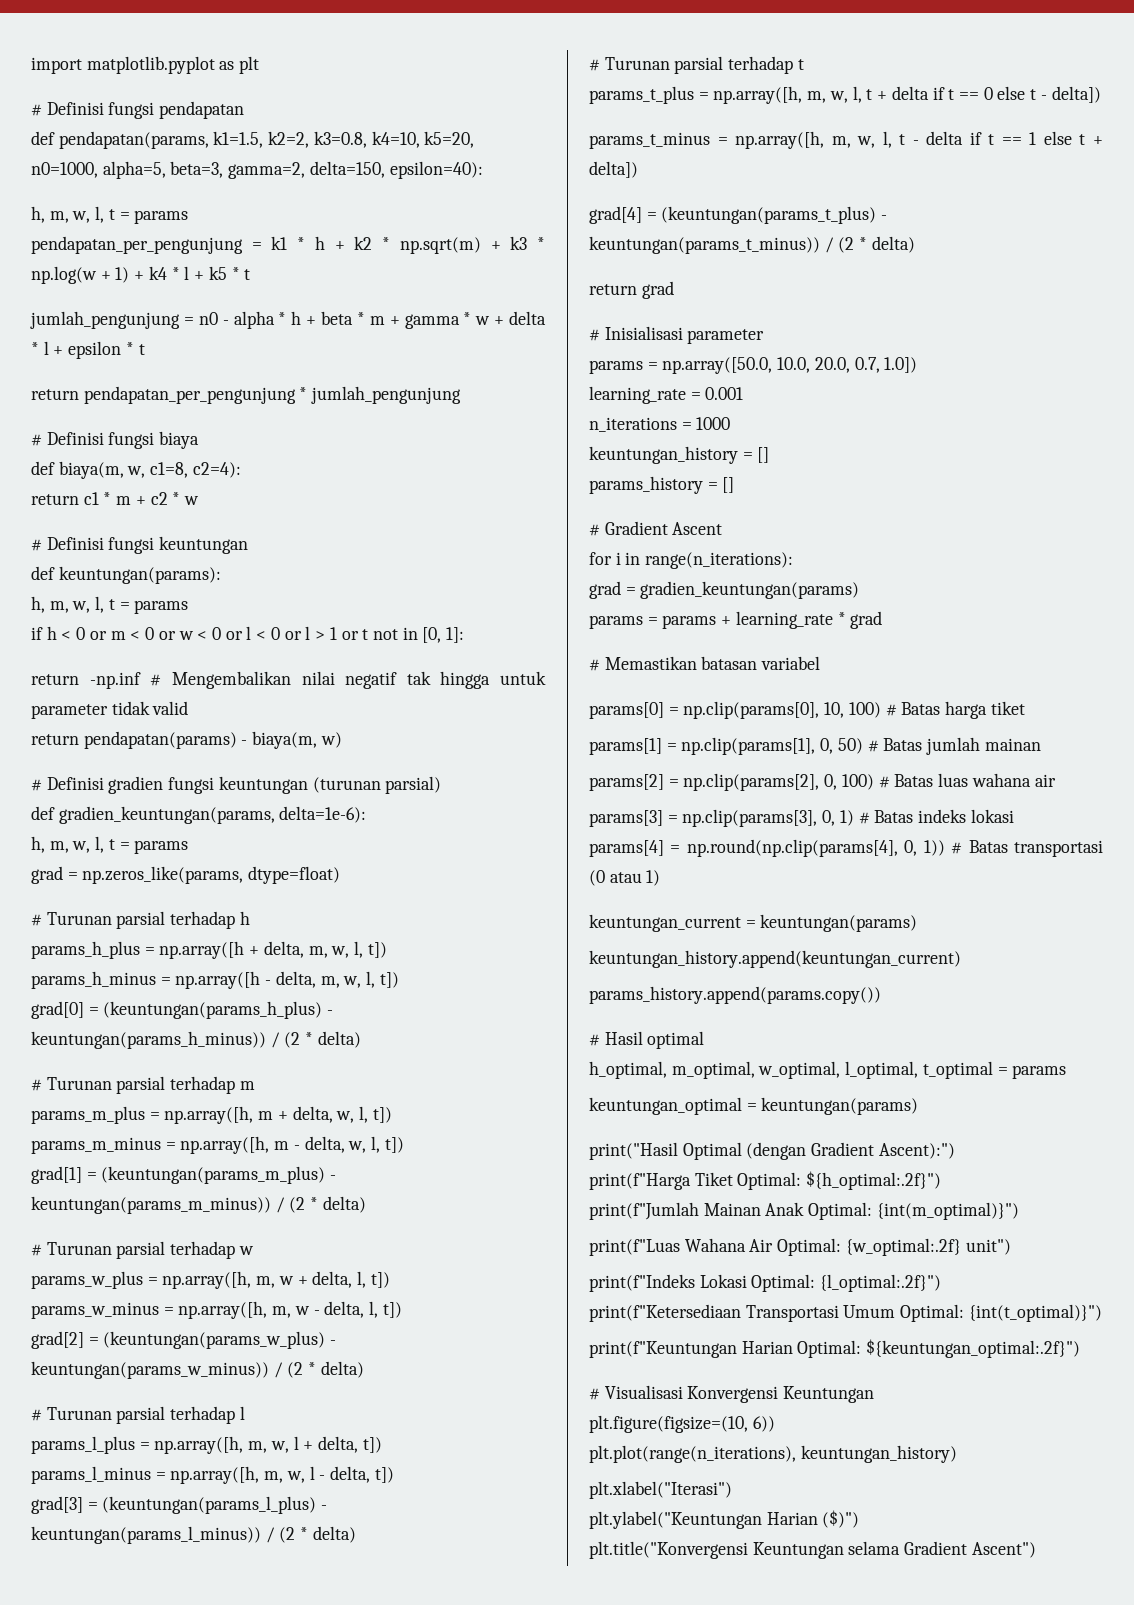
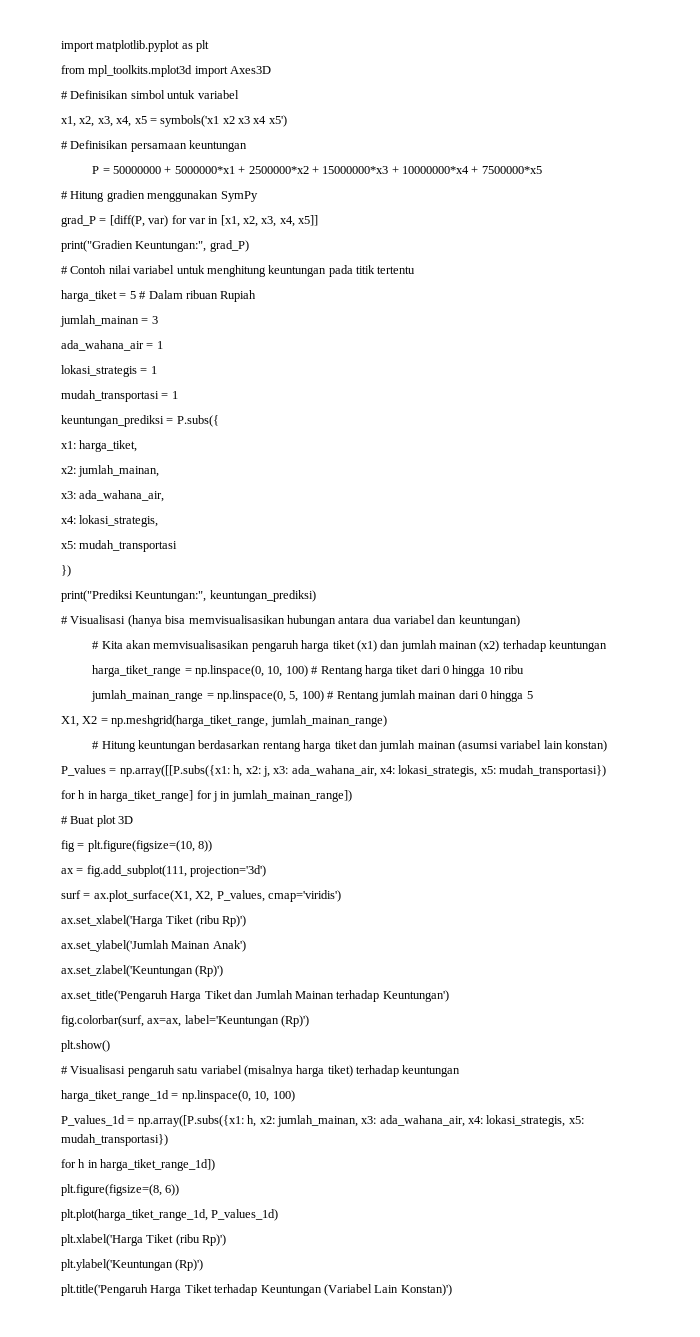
[31,101,245,119] [31,131,475,149] [31,161,483,179] [31,206,189,224] [31,236,546,254] [31,266,251,284] [30,311,546,329] [31,341,145,359] [31,386,462,404] [31,431,200,449] [31,461,241,479] [31,492,200,505] [31,536,249,554] [31,566,221,584] [31,596,189,614] [31,626,465,643] [31,671,546,689] [31,701,189,719] [31,731,342,749] [31,776,442,794] [31,806,367,824] [31,836,189,854] [31,866,341,884] [31,911,250,929] [31,941,387,959] [31,971,399,989] [31,1001,334,1019] [31,1031,361,1049] [31,1076,255,1094] [31,1106,392,1124] [31,1136,404,1154] [31,1166,337,1184] [31,1196,366,1214] [31,1241,254,1259] [31,1271,390,1289] [31,1301,402,1319] [31,1331,337,1349] [31,1361,364,1379] [31,1406,245,1424] [31,1436,382,1454] [31,1466,394,1484] [31,1496,328,1514] [31,1526,356,1544] [589,56,804,74] [589,86,1101,104] [589,131,1104,149] [589,161,638,178] [589,206,888,224] [589,236,915,254] [589,281,674,299] [589,326,765,344] [589,357,918,374] [589,386,744,404] [589,417,731,432] [589,446,770,464] [589,476,735,494] [589,521,723,536] [589,552,794,569] [589,581,860,599] [589,611,883,629] [589,656,821,671] [589,701,820,719] # Definisi fungsi pendapatan // def pendapatan(params, k1=1.5, k2=2, k3=0.8, k4=10, k5=20, n0=1000, alpha=5, beta=3, gamma=2, delta=150, epsilon=40): // h, m, w, l, t = params // pendapatan_per_pengunjung = k1 * h + k2 * np.sqrt(m) + k3 * np.log(w + 1) + k4 * l + k5 * t // jumlah_pengunjung = n0 - alpha * h + beta * m + gamma * w + delta * l + epsilon * t // return pendapatan_per_pengunjung * jumlah_pengunjung // # Definisi fungsi biaya // def biaya(m, w, c1=8, c2=4): // return c1 * m + c2 * w // # Definisi fungsi keuntungan // def keuntungan(params): // h, m, w, l, t = params // if h < 0 or m < 0 or w < 0 or l < 0 or l > 1 or t not in [0, 1]: // return -np.inf # Mengembalikan nilai negatif tak hingga untuk parameter tidak valid // return pendapatan(params) - biaya(m, w) // # Definisi gradien fungsi keuntungan (turunan parsial) // def gradien_keuntungan(params, delta=1e-6): // h, m, w, l, t = params // grad = np.zeros_like(params, dtype=float) // # Turunan parsial terhadap h // params_h_plus = np.array([h + delta, m, w, l, t]) // params_h_minus = np.array([h - delta, m, w, l, t]) // grad[0] = (keuntungan(params_h_plus) - keuntungan(params_h_minus)) / (2 * delta) // # Turunan parsial terhadap m // params_m_plus = np.array([h, m + delta, w, l, t]) // params_m_minus = np.array([h, m - delta, w, l, t]) // grad[1] = (keuntungan(params_m_plus) - keuntungan(params_m_minus)) / (2 * delta) // # Turunan parsial terhadap w // params_w_plus = np.array([h, m, w + delta, l, t]) // params_w_minus = np.array([h, m, w - delta, l, t]) // grad[2] = (keuntungan(params_w_plus) - keuntungan(params_w_minus)) / (2 * delta) // # Turunan parsial terhadap l // params_l_plus = np.array([h, m, w, l + delta, t]) // params_l_minus = np.array([h, m, w, l - delta, t]) // grad[3] = (keuntungan(params_l_plus) - keuntungan(params_l_minus)) / (2 * delta) // # Turunan parsial terhadap t // params_t_plus = np.array([h, m, w, l, t + delta if t == 0 else t - delta]) // params_t_minus = np.array([h, m, w, l, t - delta if t == 1 else t + delta]) // grad[4] = (keuntungan(params_t_plus) - keuntungan(params_t_minus)) / (2 * delta) // return grad // # Inisialisasi parameter // params = np.array([50.0, 10.0, 20.0, 0.7, 1.0]) // learning_rate = 0.001 // n_iterations = 1000 // keuntungan_history = [] // params_history = [] // # Gradient Ascent // for i in range(n_iterations): // grad = gradien_keuntungan(params) // params = params + learning_rate * grad // # Memastikan batasan variabel // params[0] = np.clip(params[0], -> [61,65,272,77] [61,90,239,99] [61,115,287,127] [61,140,248,152] [92,166,542,174] [61,190,258,202] [61,215,319,227] [61,240,249,252] [61,265,416,277] [61,290,257,302] [60,315,158,327] [61,340,163,351] [61,365,157,377] [61,390,178,402] [61,415,219,427] [61,440,138,452] [61,465,160,477] [61,490,165,502] [61,515,159,527] [61,540,178,552] [61,565,71,577] [61,590,316,602] [61,615,520,627] [92,640,608,652] [92,665,265,677] from mpl_toolkits.mplot3d import Axes3D // # Definisikan simbol untuk variabel // x1, x2, x3, x4, x5 = symbols('x1 x2 x3 x4 x5') // # Definisikan persamaan keuntungan // P = 50000000 + 5000000*x1 + 2500000*x2 + 15000000*x3 + 10000000*x4 + 7500000*x5 // # Hitung gradien menggunakan SymPy // grad_P = [diff(P, var) for var in [x1, x2, x3, x4, x5]] // print("Gradien Keuntungan:", grad_P) // # Contoh nilai variabel untuk menghitung keuntungan pada titik tertentu // harga_tiket = 5 # Dalam ribuan Rupiah // jumlah_mainan = 3 // ada_wahana_air = 1 // lokasi_strategis = 1 // mudah_transportasi = 1 // keuntungan_prediksi = P.subs({ // x1: harga_tiket, // x2: jumlah_mainan, // x3: ada_wahana_air, // x4: lokasi_strategis, // x5: mudah_transportasi // }) // print("Prediksi Keuntungan:", keuntungan_prediksi) // # Visualisasi (hanya bisa memvisualisasikan hubungan antara dua variabel dan keuntungan) // # Kita akan memvisualisasikan pengaruh harga tiket (x1) dan jumlah mainan (x2) terhadap keuntungan // harga_tiket_range = np.linspace(0,
[901,701,1025,719] [589,737,1041,755] [589,773,1056,791] [589,809,1014,827] [589,839,1103,857] [589,870,661,886] [589,914,918,932] [589,950,961,968] [589,986,881,1004] [589,1031,705,1049] [589,1061,1067,1079] [589,1097,919,1115] [589,1142,955,1160] [589,1171,942,1190] [589,1202,1019,1220] [589,1238,1011,1256] [589,1274,942,1292] [589,1304,1102,1322] [589,1339,1081,1358] [589,1385,875,1403] [589,1415,775,1433] [589,1445,957,1463] [589,1481,732,1499] [589,1510,860,1529] [589,1541,1036,1559] Batas harga tiket // params[1] = np.clip(params[1], 0, 50) # Batas jumlah mainan // params[2] = np.clip(params[2], 0, 100) # Batas luas wahana air // params[3] = np.clip(params[3], 0, 1) # Batas indeks lokasi // params[4] = np.round(np.clip(params[4], 0, 1)) # Batas transportasi (0 atau 1) // keuntungan_current = keuntungan(params) // keuntungan_history.append(keuntungan_current) // params_history.append(params.copy()) // # Hasil optimal // h_optimal, m_optimal, w_optimal, l_optimal, t_optimal = params // keuntungan_optimal = keuntungan(params) // print("Hasil Optimal (dengan Gradient Ascent):") // print(f"Harga Tiket Optimal: ${h_optimal:.2f}") // print(f"Jumlah Mainan Anak Optimal: {int(m_optimal)}") // print(f"Luas Wahana Air Optimal: {w_optimal:.2f} unit") // print(f"Indeks Lokasi Optimal: {l_optimal:.2f}") // print(f"Ketersediaan Transportasi Umum Optimal: {int(t_optimal)}") // print(f"Keuntungan Harian Optimal: ${keuntungan_optimal:.2f}") // # Visualisasi Konvergensi Keuntungan // plt.figure(figsize=(10, 6)) // plt.plot(range(n_iterations), keuntungan_history) // plt.xlabel("Iterasi") // plt.ylabel("Keuntungan Harian ($)") // plt.title("Konvergensi Keuntungan selama Gradient Ascent") -> [320,665,525,677] [91,690,533,702] [61,715,387,727] [92,740,608,752] [61,765,607,777] [61,790,352,802] [61,815,134,827] [61,840,213,852] [61,865,267,877] [61,890,341,902] [61,915,247,927] [61,940,246,952] [61,965,224,977] [61,990,449,1002] [61,1015,310,1027] [61,1040,110,1052] [61,1065,461,1077] [61,1090,295,1102] [61,1115,584,1127] [61,1134,168,1146] [61,1159,216,1171] [61,1184,180,1196] [61,1209,279,1221] [61,1234,227,1246] [61,1259,204,1271] [61,1284,452,1296] Rentang harga tiket dari 0 hingga 10 ribu // jumlah_mainan_range = np.linspace(0, 5, 100) # Rentang jumlah mainan dari 0 hingga 5 // X1, X2 = np.meshgrid(harga_tiket_range, jumlah_mainan_range) // # Hitung keuntungan berdasarkan rentang harga tiket dan jumlah mainan (asumsi variabel lain konstan) // P_values = np.array([[P.subs({x1: h, x2: j, x3: ada_wahana_air, x4: lokasi_strategis, x5: mudah_transportasi}) // for h in harga_tiket_range] for j in jumlah_mainan_range]) // # Buat plot 3D // fig = plt.figure(figsize=(10, 8)) // ax = fig.add_subplot(111, projection='3d') // surf = ax.plot_surface(X1, X2, P_values, cmap='viridis') // ax.set_xlabel('Harga Tiket (ribu Rp)') // ax.set_ylabel('Jumlah Mainan Anak') // ax.set_zlabel('Keuntungan (Rp)') // ax.set_title('Pengaruh Harga Tiket dan Jumlah Mainan terhadap Keuntungan') // fig.colorbar(surf, ax=ax, label='Keuntungan (Rp)') // plt.show() // # Visualisasi pengaruh satu variabel (misalnya harga tiket) terhadap keuntungan // harga_tiket_range_1d = np.linspace(0, 10, 100) // P_values_1d = np.array([P.subs({x1: h, x2: jumlah_mainan, x3: ada_wahana_air, x4: lokasi_strategis, x5: mudah_transportasi}) // for h in harga_tiket_range_1d]) // plt.figure(figsize=(8, 6)) // plt.plot(harga_tiket_range_1d, P_values_1d) // plt.xlabel('Harga Tiket (ribu Rp)') // plt.ylabel('Keuntungan (Rp)') // plt.title('Pengaruh Harga Tiket terhadap Keuntungan (Variabel Lain Konstan)')

